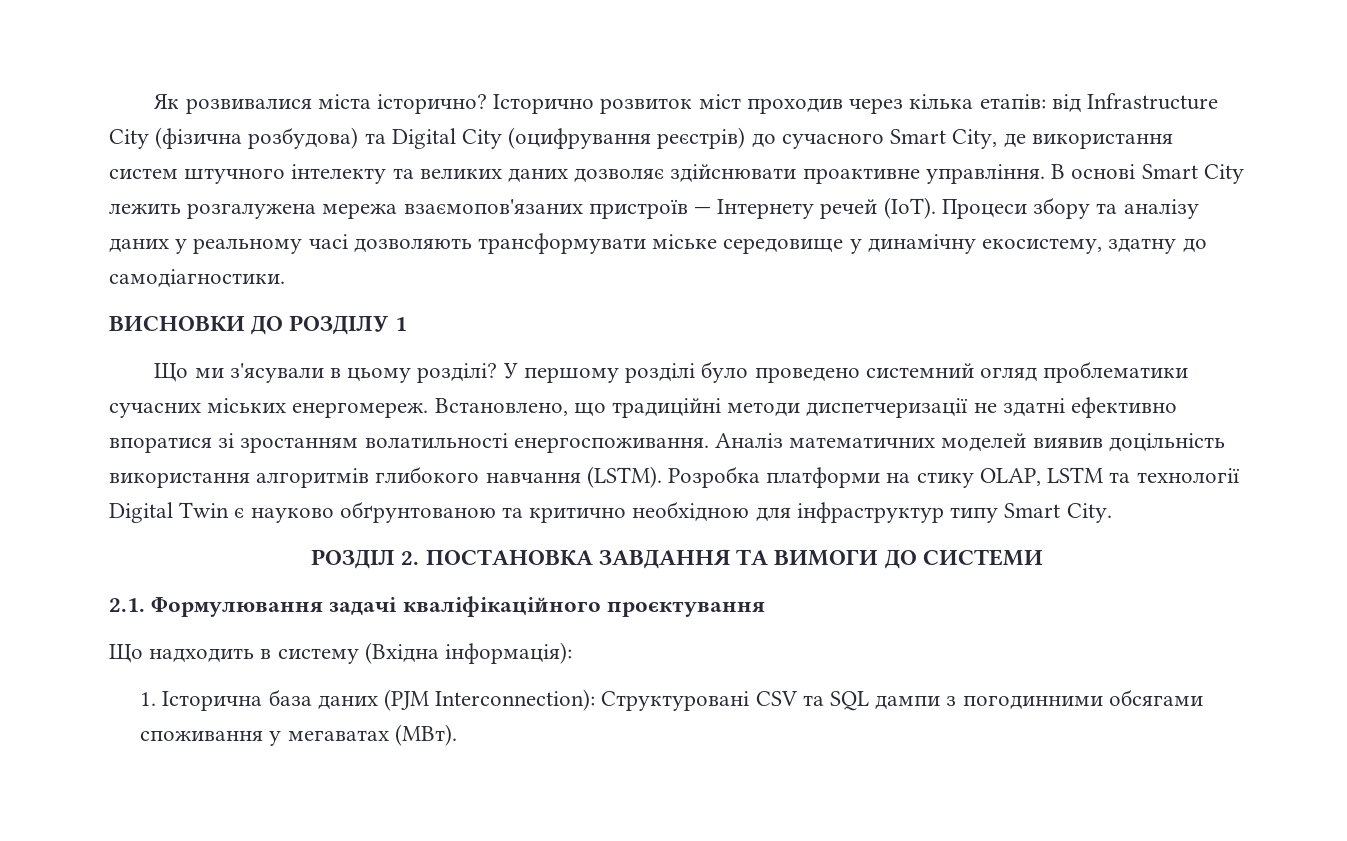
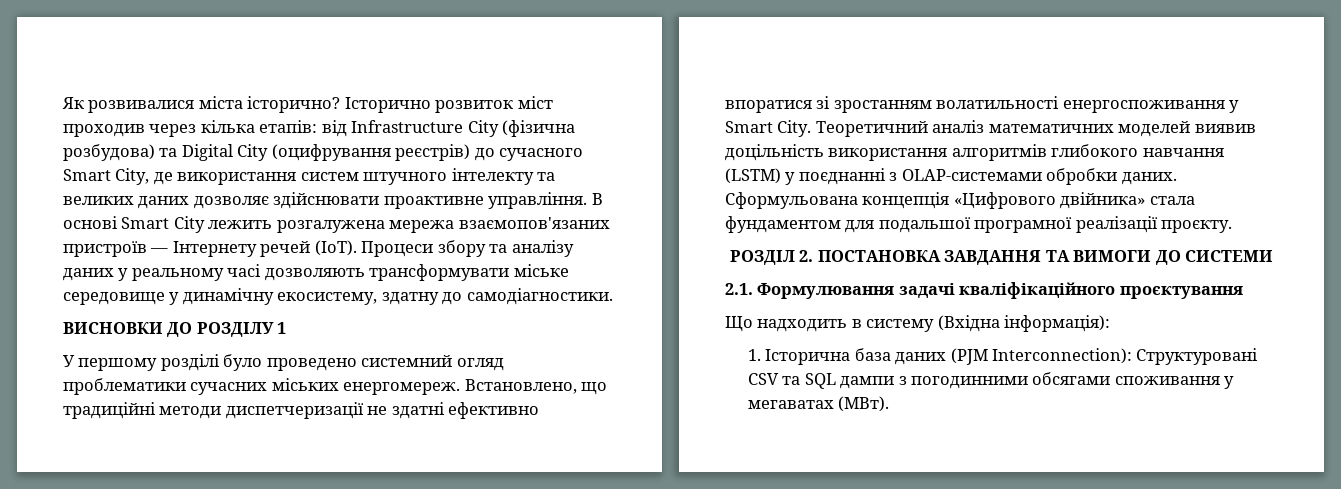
[154,363,498,383] Що ми з'ясували в цьому розділі? -> (287, 328) none
[513,433,784,453] енергоспоживання. Аналіз -> [1062,100,1240,113] [725,120,985,137] енергоспоживання у Smart City. Теоретичний аналіз
[586,466,1240,488] [109,501,1112,523] (LSTM). Розробка платформи на стику OLAP, LSTM та технології Digital Twin є науково обґрунтованою та критично необхідною для інфраструктур типу Smart City. -> [725,168,1177,185] [725,192,1195,209] [725,216,1233,233] (LSTM) у поєднанні з OLAP-системами обробки даних. Сформульована концепція «Цифрового двійника» стала фундаментом для подальшої програмної реалізації проєкту.

